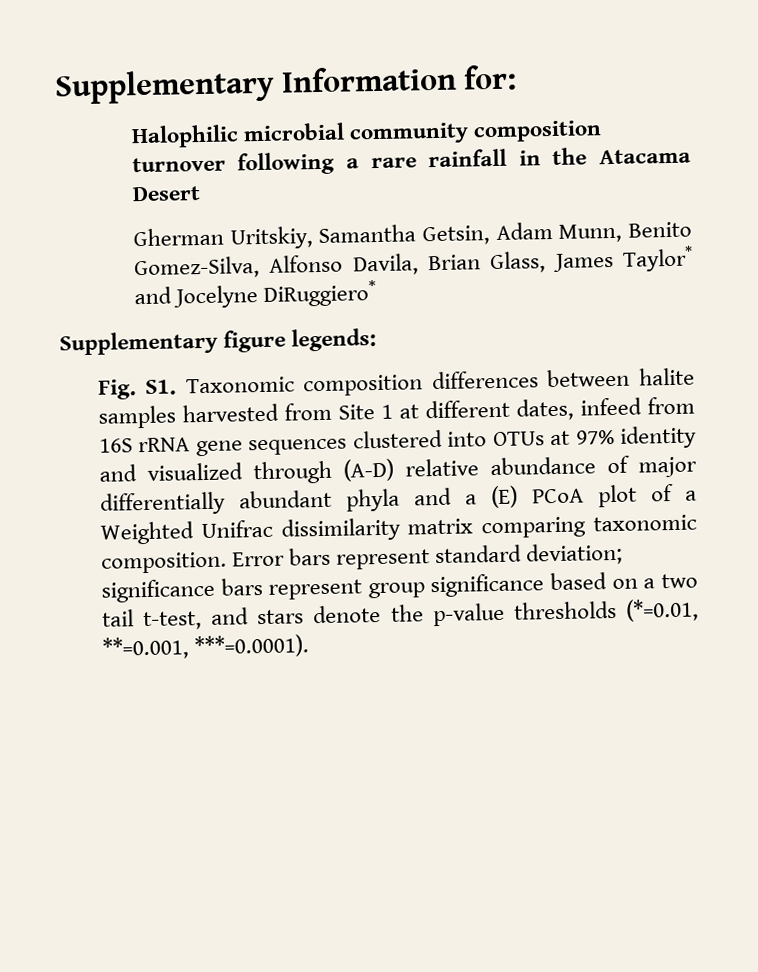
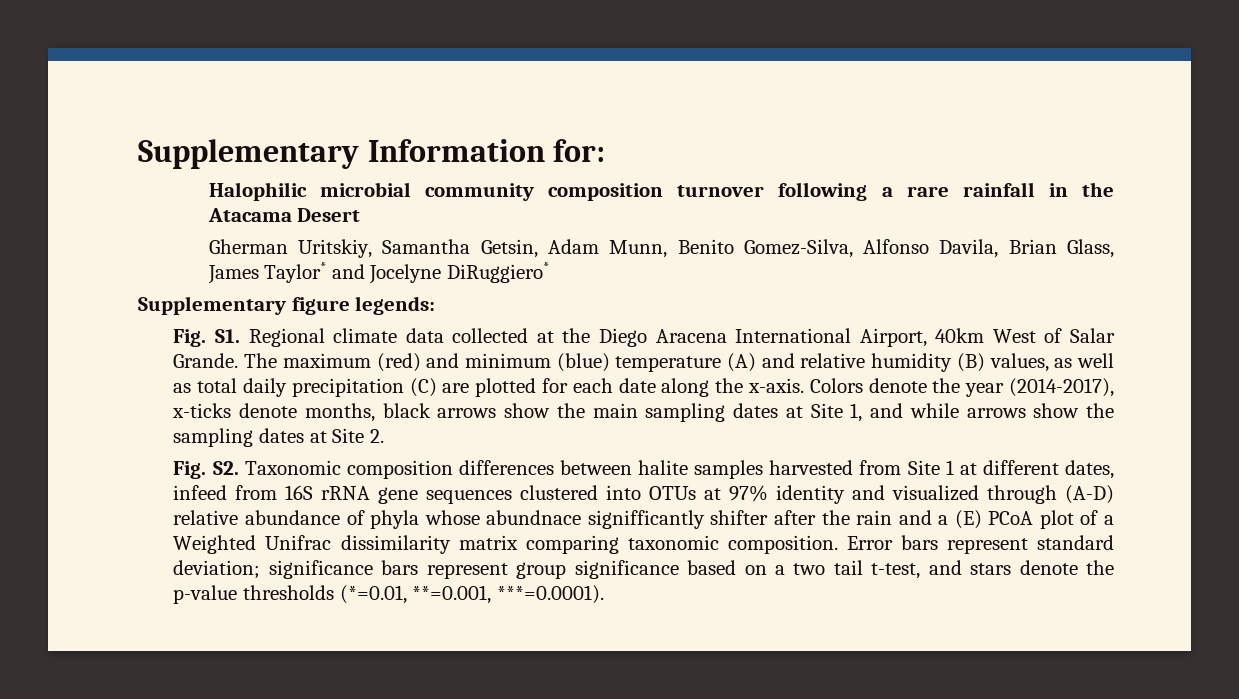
(178, 387) none -> [248,328,1116,347] [173,353,1115,372] [173,378,1114,397] [172,403,1115,422] [173,428,384,447] [173,461,239,479] Regional climate data collected at the Diego Aracena International Airport, 40km West of Salar Grande. The maximum (red) and minimum (blue) temperature (A) and relative humidity (B) values, as well as total daily precipitation (C) are plotted for each date along the x-axis. Colors denote the year (2014-2017), x-ticks denote months, black arrows show the main sampling dates at Site 1, and while arrows show the sampling dates at Site 2. // Fig. S2.
[638,456,697,478] [99,488,400,516] major differentially abundant phyla -> [370,510,893,529] phyla whose abundnace signifficantly shifter after the rain

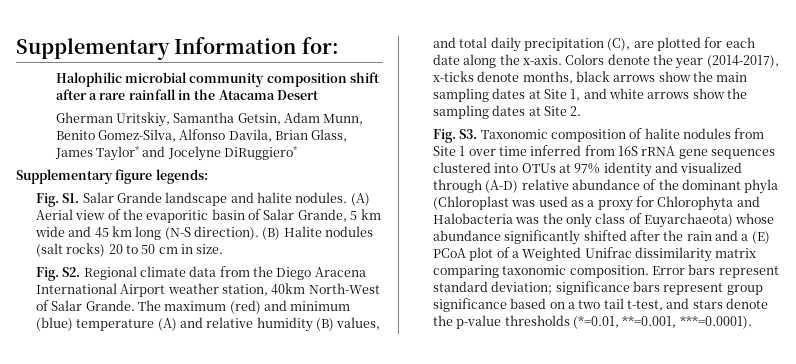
[677,182,868,201] turnover following -> [350,72,380,83] [55,89,87,100] shift after
(240, 336) none -> [82,192,370,206] [35,209,381,223] [34,226,374,240] [35,243,224,257] [35,267,81,281] Salar Grande landscape and halite nodules. (A) Aerial view of the evaporitic basin of Salar Grande, 5 km wide and 45 km long (N-S direction). (B) Halite nodules (salt rocks) 20 to 50 cm in size. // Fig. S2.
[452,328,554,343] collected at -> [219,266,250,277] from
[859,328,1036,347] Airport, 40km West -> [120,283,380,297] Airport weather station, 40km North-West
[1054,353,1115,368] [173,383,192,393] as well as -> [432,37,456,48] and
[409,378,437,397] (C) -> [607,38,631,51] (C),
[909,403,959,418] while -> [609,88,645,99] white
[212,461,239,475] S2. -> [459,129,478,139] S3.
[458,460,1115,479] [173,485,228,500] differences between halite samples harvested from Site 1 at different dates, infeed -> [629,128,765,139] [432,145,582,156] of halite nodules from Site 1 over time inferred
[370,510,769,529] phyla whose abundnace signifficantly shifter -> [658,179,779,194] [432,196,760,211] [432,213,775,228] [432,230,627,245] the dominant phyla (Chloroplast was used as a proxy for Chlorophyta and Halobacteria was the only class of Euyarchaeota) whose abundance significantly shifted

